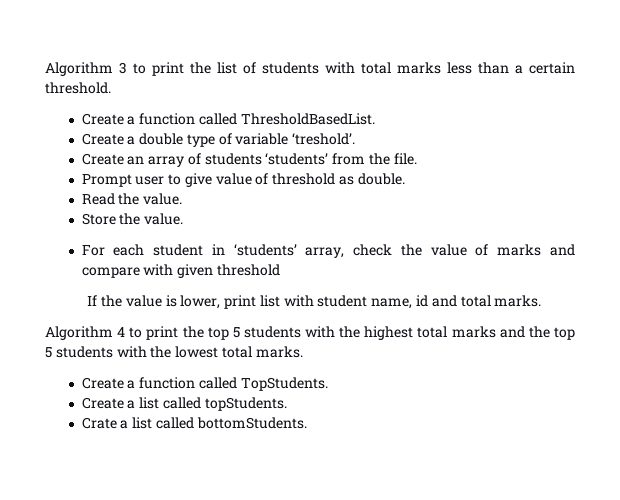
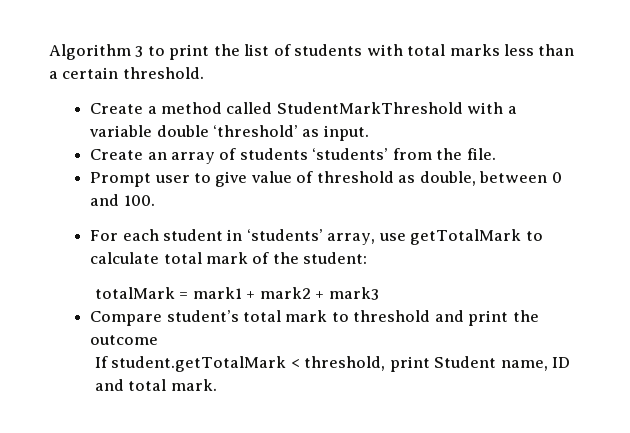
[139,113,375,125] [81,133,356,147] function called ThresholdBasedList. // Create a double type of variable ‘treshold’. -> [161,102,517,114] [89,125,369,141] method called StudentMarkThreshold with a variable double ‘threshold’ as input.
[357,173,405,185] [81,193,183,205] [81,213,184,225] double. // Read the value. // Store the value. -> [419,171,562,186] [90,194,155,206] double, between 0 and 100.
[353,244,575,256] [81,264,280,278] [87,295,542,309] [45,326,575,340] [45,346,303,358] [81,377,328,391] [81,397,287,411] [81,417,307,429] check the value of marks and compare with given threshold // If the value is lower, print list with student name, id and total marks. // Algorithm 4 to print the top 5 students with the highest total marks and the top 5 students with the lowest total marks. // Create a function called TopStudents. // Create a list called topStudents. // Crate a list called bottomStudents. -> [378,229,543,245] [90,252,368,264] [94,287,379,300] [90,310,539,326] [90,335,159,345] [94,356,571,372] [94,379,217,391] use getTotalMark to calculate total mark of the student: // totalMark = mark1 + mark2 + mark3 // Compare student’s total mark to threshold and print the outcome // If student.getTotalMark < threshold, print Student name, ID and total mark.

